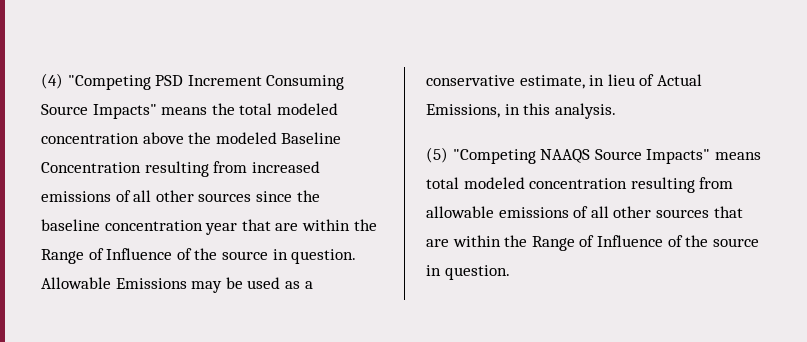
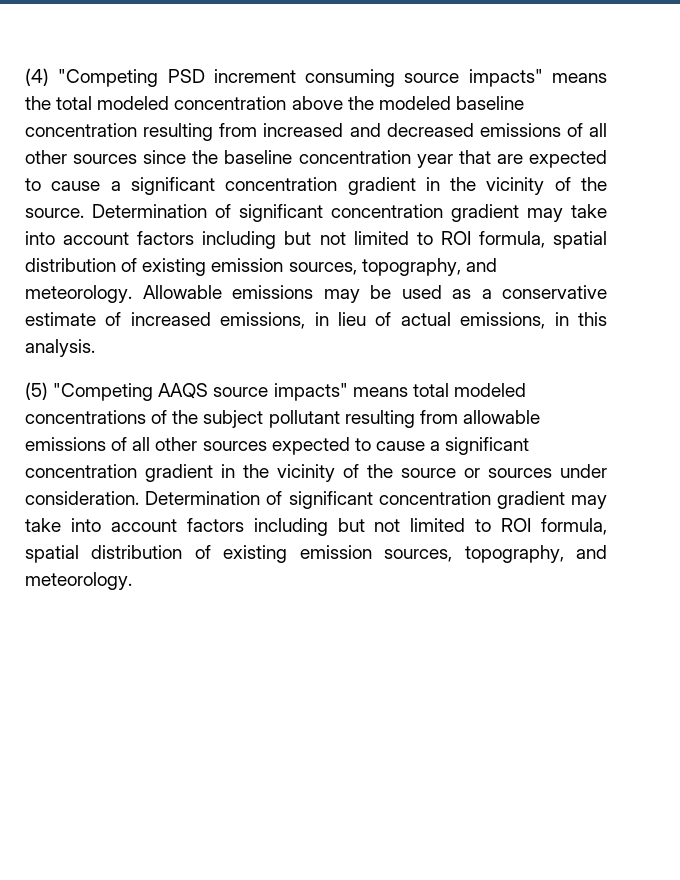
[187,75,345,90] [41,104,157,119] Increment Consuming Source Impacts" -> [213,69,543,87] increment consuming source impacts"
[281,132,342,144] [41,162,141,173] Baseline Concentration -> [455,96,524,110] [25,123,137,137] baseline concentration
(320, 167) none -> [349,123,474,137] and decreased
[301,219,377,231] [41,248,357,264] [41,277,187,289] within the Range of Influence of the source in question. Allowable Emissions -> [529,150,608,168] [25,177,607,195] [25,204,607,222] [25,231,608,249] [25,258,497,276] [25,285,313,303] expected to cause a significant concentration gradient in the vicinity of the source. Determination of significant concentration gradient may take into account factors including but not limited to ROI formula, spatial distribution of existing emission sources, topography, and meteorology. Allowable emissions
[519,75,585,89] estimate, -> [25,312,306,329] estimate of increased emissions,
[656,74,702,86] [426,104,500,118] Actual Emissions, -> [400,312,546,329] actual emissions,
[540,149,761,164] [426,177,628,189] NAAQS Source Impacts" means total modeled concentration -> [158,383,526,401] [25,410,340,428] AAQS source impacts" means total modeled concentrations of the subject pollutant
[713,206,743,218] [426,235,759,251] [426,265,510,280] that are within the Range of Influence of the source in question. -> [271,437,530,455] [25,464,607,482] [25,491,608,509] [25,518,607,536] [25,545,608,563] [25,572,132,590] expected to cause a significant concentration gradient in the vicinity of the source or sources under consideration. Determination of significant concentration gradient may take into account factors including but not limited to ROI formula, spatial distribution of existing emission sources, topography, and meteorology.

